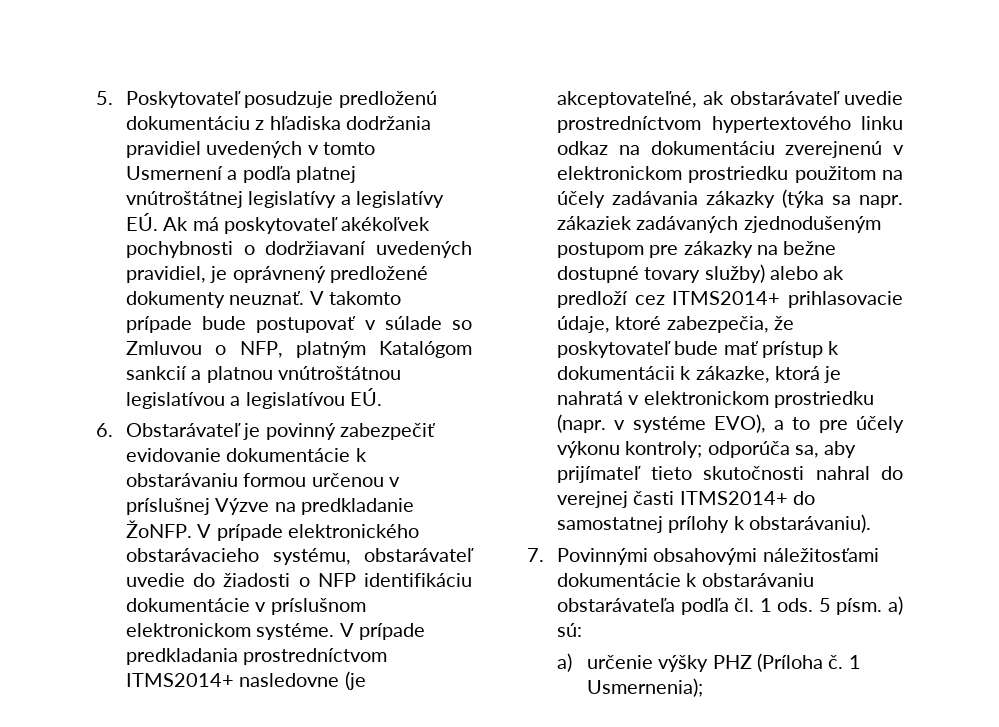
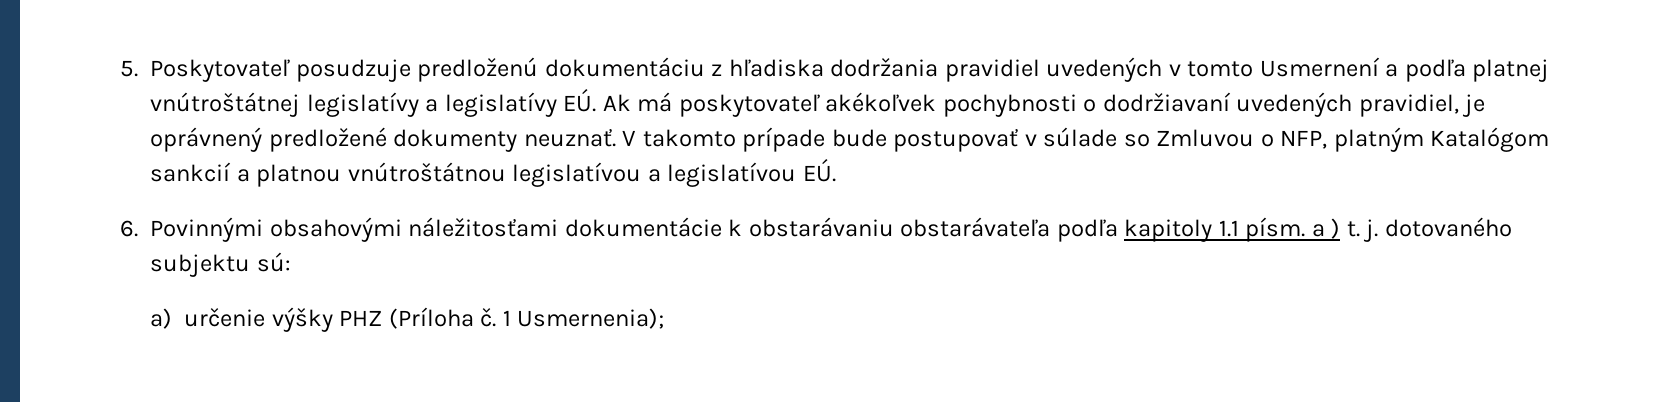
[126,423,436,440] [126,448,367,462] [126,473,400,487] [126,498,414,515] [126,520,419,541] [126,548,474,565] [126,573,472,587] [126,598,366,615] [126,623,425,640] [126,648,388,665] [126,671,366,690] [557,91,903,108] [557,116,903,133] [557,141,904,158] [557,166,903,183] [557,189,903,208] [557,216,881,233] [557,241,837,258] [557,264,845,283] [557,291,903,308] [557,316,794,333] [557,341,840,358] [557,366,842,383] [557,391,874,408] [557,414,904,433] [557,441,857,458] [557,466,903,483] [557,491,815,508] [557,514,871,533] [527,548,544,562] Obstarávateľ je povinný zabezpečiť evidovanie dokumentácie k obstarávaniu formou určenou v príslušnej Výzve na predkladanie ŽoNFP. V prípade elektronického obstarávacieho systému, obstarávateľ uvedie do žiadosti o NFP identifikáciu dokumentácie v príslušnom elektronickom systéme. V prípade predkladania prostredníctvom ITMS2014+ nasledovne (je akceptovateľné, ak obstarávateľ uvedie prostredníctvom hypertextového linku odkaz na dokumentáciu zverejnenú v elektronickom prostriedku použitom na účely zadávania zákazky (týka sa napr. zákaziek zadávaných zjednodušeným postupom pre zákazky na bežne dostupné tovary služby) alebo ak predloží cez ITMS2014+ prihlasovacie údaje, ktoré zabezpečia, že poskytovateľ bude mať prístup k dokumentácii k zákazke, ktorá je nahratá v elektronickom prostriedku (napr. v systéme EVO), a to pre účely výkonu kontroly; odporúča sa, aby prijímateľ tieto skutočnosti nahral do verejnej časti ITMS2014+ do samostatnej prílohy k obstarávaniu). // 7. -> (138, 228) none
[734,596,903,615] čl. 1 ods. 5 písm. a) -> [1124,217,1512,242] [150,254,251,277] kapitoly 1.1 písm. a ) t. j. dotovaného subjektu

